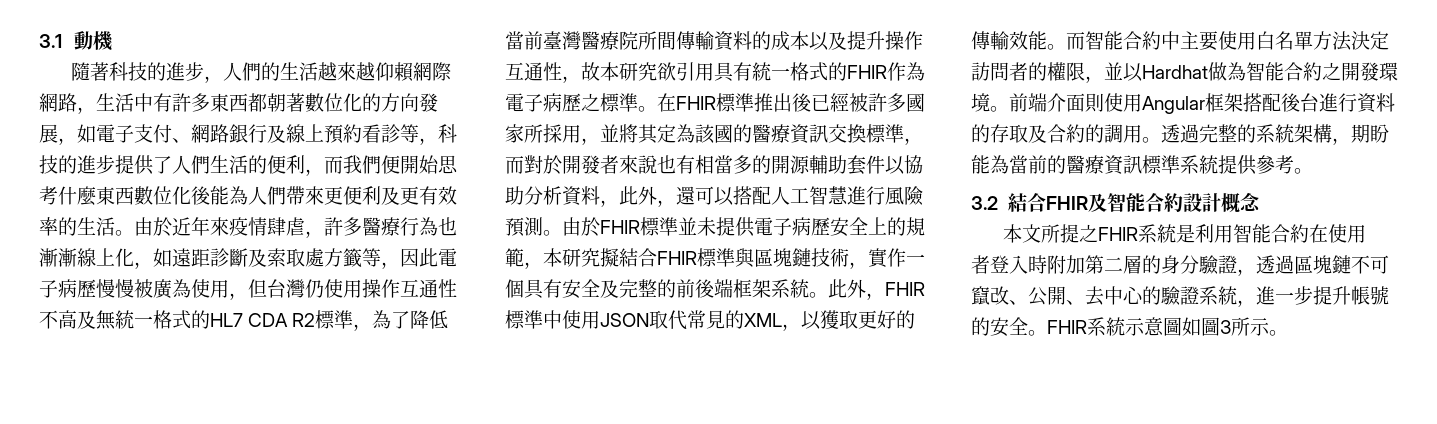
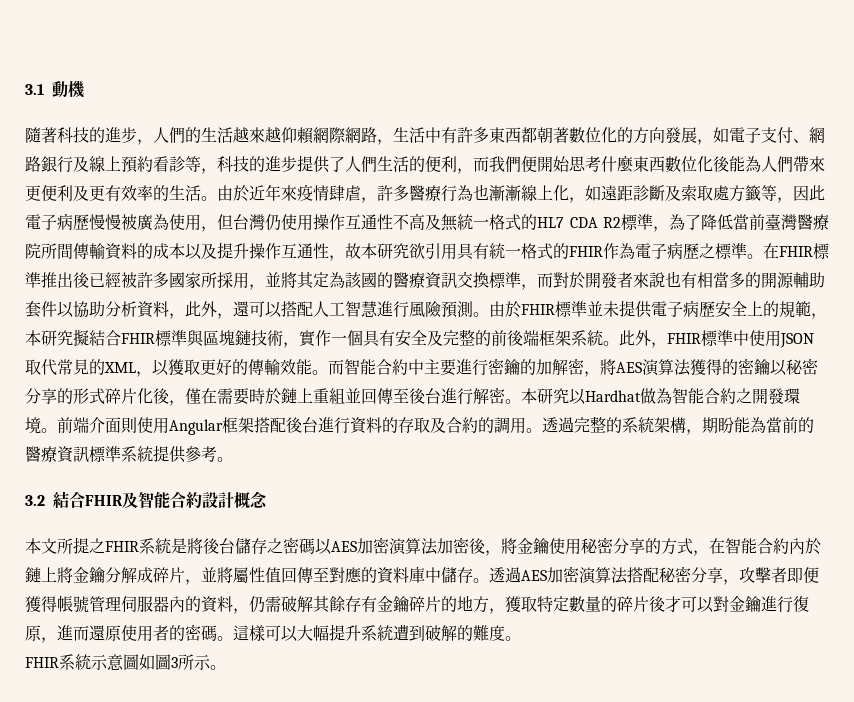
[1218,31,1389,51] [971,62,1123,83] 使用白名單方法決定訪問者的權限，並 -> [456,358,818,377] [25,387,569,406] 進行密鑰的加解密，將AES演算法獲得的密鑰以秘密分享的形式碎片化後，僅在需要時於鏈上重組並回傳至後台進行解密。本研究
[1195,224,1367,243] [971,255,1389,276] [971,286,1389,307] [971,317,1047,337] 利用智能合約在使用 // 者登入時附加第二層的身分驗證，透過區塊鏈不可竄改、公開、去中心的驗證系統，進一步提升帳號的安全。 -> [187,537,821,556] [25,566,819,585] [25,595,809,614] [25,624,521,643] 將後台儲存之密碼以AES加密演算法加密後，將金鑰使用秘密分享的方式，在智能合約內於鏈上將金鑰分解成碎片，並將屬性值回傳至對應的資料庫中儲存。透過AES加密演算法搭配秘密分享，攻擊者即便獲得帳號管理伺服器內的資料，仍需破解其餘存有金鑰碎片的地方，獲取特定數量的碎片後才可以對金鑰進行復原，進而還原使用者的密碼。這樣可以大幅提升系統遭到破解的難度。 //

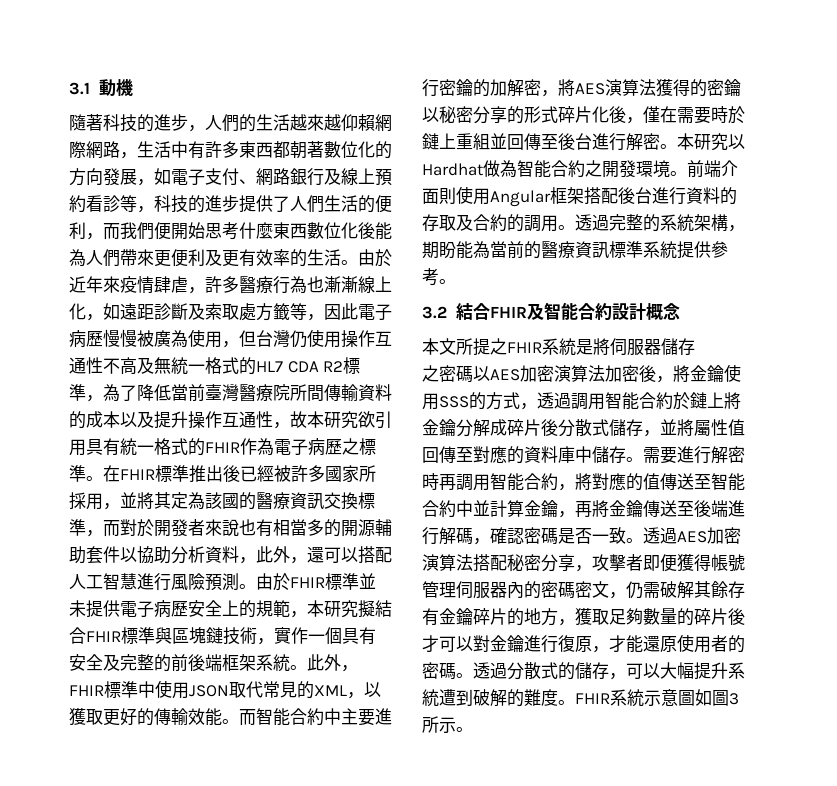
[203,538,267,554] 後台儲存 -> [610,338,695,356] 伺服器儲存 //
[581,537,805,556] 秘密分享的方式，在智能合約內 -> [439,392,673,410] SSS的方式，透過調用智能合約
(185, 575) none -> [541,419,643,437] 後分散式儲存
(489, 580) none -> [643,446,745,464] [422,473,745,491] [422,500,745,518] [422,527,643,545] 需要進行解密時再調用智能合約，將對應的值傳送至智能合約中並計算金鑰，再將金鑰傳送至後端進行解碼，確認密碼是否一致。
[201,596,233,613] 資料 -> [541,581,609,599] 密碼密文
[537,596,569,613] 特定 -> [609,608,643,625] 足夠
[57,625,89,641] 進而 -> [609,635,643,653] 才能
[233,625,265,641] 這樣 -> [473,662,626,680] 透過分散式的儲存，
(521, 638) // -> (575, 702) none

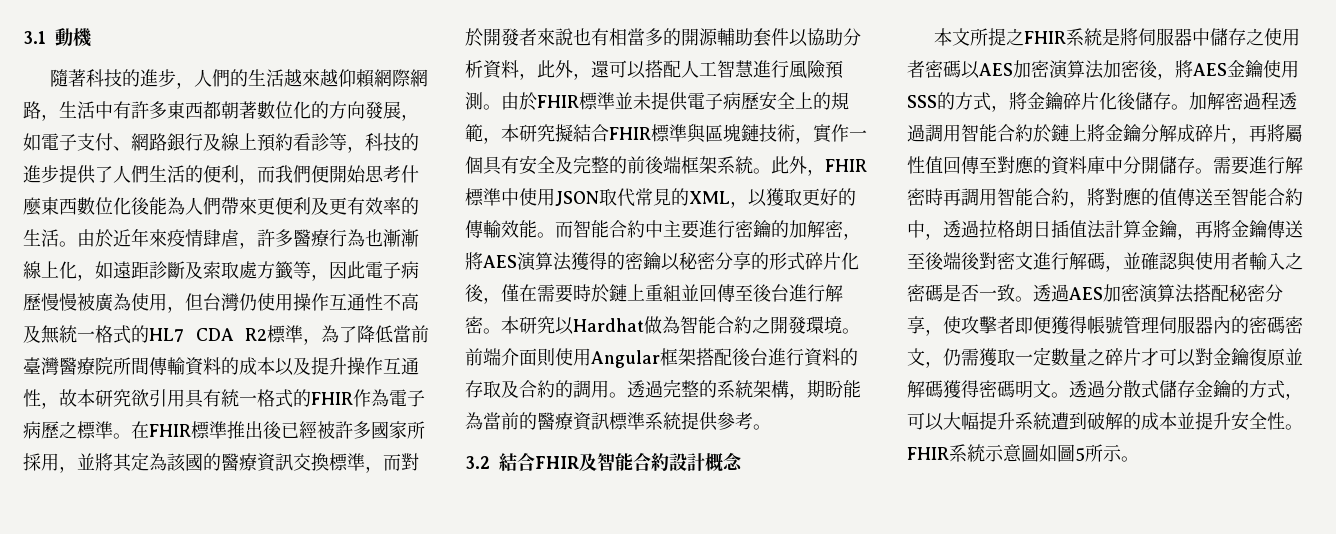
[661,338,695,355] [422,365,439,382] 儲存 // 之 -> [1191,28,1300,46] [907,60,925,78] 中儲存之使用者
(690, 373) none -> [1193,63,1227,76] AES
(537, 406) none -> [1009,92,1279,110] 將金鑰碎片化後儲存。加解密過程
[541,419,677,437] 後分散式儲存，並 -> [1231,124,1267,144] ，再
(592, 454) none -> [1123,156,1159,174] 分開
[473,500,490,516] 並 -> [925,220,1106,240] ，透過拉格朗日插值法
(728, 508) none -> [961,252,1033,270] 後對密文
[490,527,524,544] 確認 -> [1123,251,1303,271] 並確認與使用者輸入之
(592, 568) none -> [943,316,961,334] 使
[660,581,745,599] [422,608,745,626] [422,634,745,653] [422,662,609,680] 破解其餘存有金鑰碎片的地方，獲取足夠數量的碎片後才可以對金鑰進行復原，才能還原使用者的密碼。透過分散式的儲存 -> [979,347,1303,367] [907,380,1285,399] 獲取一定數量之碎片才可以對金鑰復原並解碼獲得密碼明文。透過分散式儲存金鑰的方式
[524,689,558,706] 難度 -> [1141,411,1285,431] 成本並提升安全性
[729,693,739,705] 3 -> [1075,448,1085,461] 5

